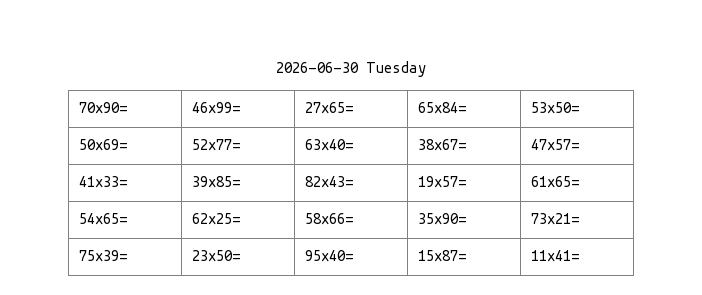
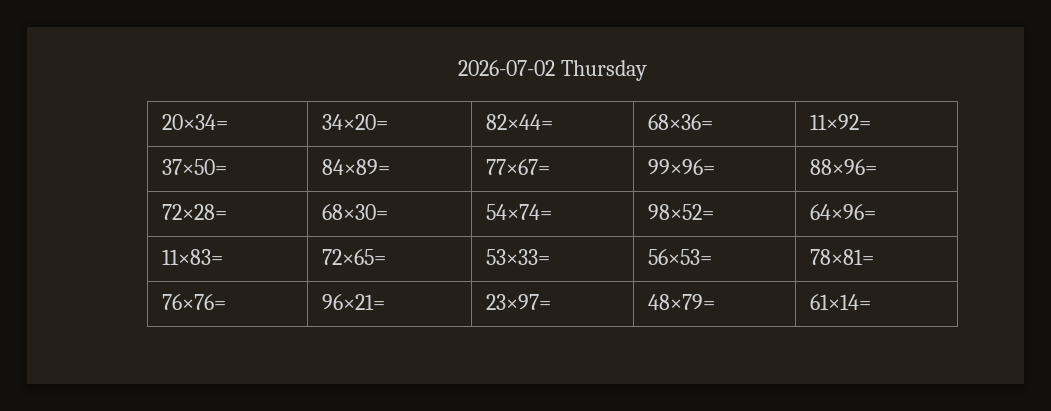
[276,61,426,77] [78,102,128,114] [191,102,241,114] [304,102,354,114] [417,102,467,114] [530,102,580,114] [78,139,128,151] [191,139,241,151] [304,139,354,151] [417,139,467,151] [530,139,580,151] [78,176,128,188] [191,176,241,188] [304,176,354,188] [417,176,467,188] [530,176,580,188] [78,213,128,225] [191,213,241,225] [304,213,354,225] [417,213,467,225] [530,213,580,225] [78,250,128,262] [191,250,241,262] [304,250,354,262] [417,250,467,262] [530,250,580,262] 2026-06-30 Tuesday // 70×90= | 46×99= | 27×65= | 65×84= | 53×50= // 50×69= | 52×77= | 63×40= | 38×67= | 47×57= // 41×33= | 39×85= | 82×43= | 19×57= | 61×65= // 54×65= | 62×25= | 58×66= | 35×90= | 73×21= // 75×39= | 23×50= | 95×40= | 15×87= | 11×41= -> [458,60,647,81] [161,114,228,130] [321,114,388,130] [485,114,553,130] [647,114,713,130] [809,114,871,130] [161,159,227,175] [321,159,390,175] [485,159,550,175] [647,159,715,175] [809,159,877,175] [161,204,227,220] [321,204,388,220] [485,204,552,220] [647,204,714,220] [809,204,876,220] [161,249,223,265] [321,249,386,265] [485,249,550,265] [647,249,712,265] [809,249,874,265] [161,294,226,310] [321,294,385,310] [485,294,551,310] [647,294,715,310] [809,294,871,310] 2026-07-02 Thursday // 20×34= | 34×20= | 82×44= | 68×36= | 11×92= // 37×50= | 84×89= | 77×67= | 99×96= | 88×96= // 72×28= | 68×30= | 54×74= | 98×52= | 64×96= // 11×83= | 72×65= | 53×33= | 56×53= | 78×81= // 76×76= | 96×21= | 23×97= | 48×79= | 61×14=

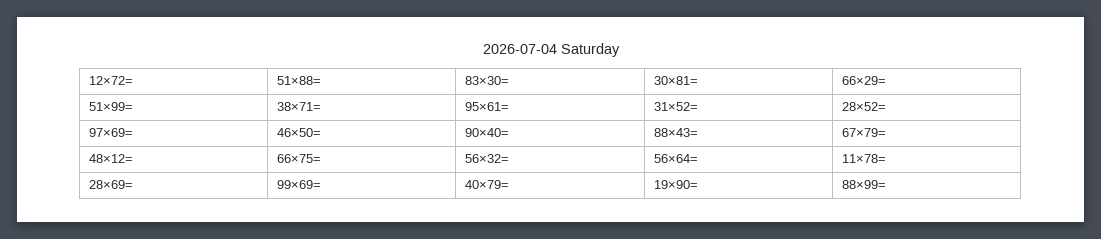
[458,60,647,81] [161,114,228,130] [321,114,388,130] [485,114,553,130] [647,114,713,130] [809,114,871,130] [161,159,227,175] [321,159,390,175] [485,159,550,175] [647,159,715,175] [809,159,877,175] [161,204,227,220] [321,204,388,220] [485,204,552,220] [647,204,714,220] [809,204,876,220] [161,249,223,265] [321,249,386,265] [485,249,550,265] [647,249,712,265] [809,249,874,265] [161,294,226,310] [321,294,385,310] [485,294,551,310] [647,294,715,310] [809,294,871,310] 2026-07-02 Thursday // 20×34= | 34×20= | 82×44= | 68×36= | 11×92= // 37×50= | 84×89= | 77×67= | 99×96= | 88×96= // 72×28= | 68×30= | 54×74= | 98×52= | 64×96= // 11×83= | 72×65= | 53×33= | 56×53= | 78×81= // 76×76= | 96×21= | 23×97= | 48×79= | 61×14= -> [482,43,620,57] [89,76,134,85] [277,76,322,85] [465,76,510,85] [654,76,699,85] [842,76,887,85] [89,102,134,111] [277,102,322,111] [465,102,510,111] [654,102,699,111] [842,102,887,111] [89,128,134,137] [277,128,322,137] [465,128,510,137] [654,128,699,137] [842,128,887,137] [89,154,134,163] [277,154,322,163] [465,154,510,163] [654,154,699,163] [842,154,887,163] [89,180,134,189] [277,180,322,189] [465,180,510,189] [654,180,699,189] [842,180,887,189] 2026-07-04 Saturday // 12×72= | 51×88= | 83×30= | 30×81= | 66×29= // 51×99= | 38×71= | 95×61= | 31×52= | 28×52= // 97×69= | 46×50= | 90×40= | 88×43= | 67×79= // 48×12= | 66×75= | 56×32= | 56×64= | 11×78= // 28×69= | 99×69= | 40×79= | 19×90= | 88×99=

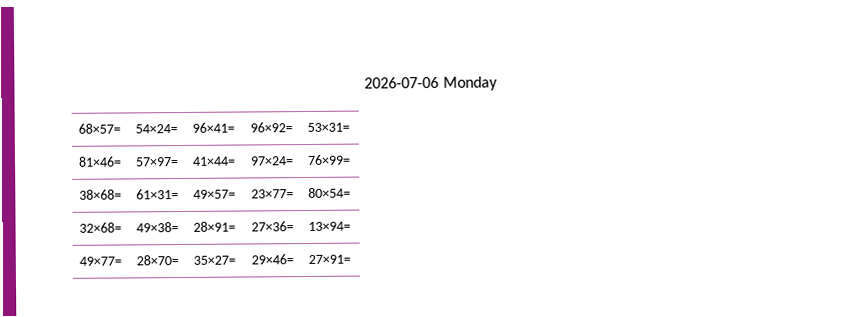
[482,43,620,57] [89,76,134,85] [277,76,322,85] [465,76,510,85] [654,76,699,85] [842,76,887,85] [89,102,134,111] [277,102,322,111] [465,102,510,111] [654,102,699,111] [842,102,887,111] [89,128,134,137] [277,128,322,137] [465,128,510,137] [654,128,699,137] [842,128,887,137] [89,154,134,163] [277,154,322,163] [465,154,510,163] [654,154,699,163] [842,154,887,163] [89,180,134,189] [277,180,322,189] [465,180,510,189] [654,180,699,189] [842,180,887,189] 2026-07-04 Saturday // 12×72= | 51×88= | 83×30= | 30×81= | 66×29= // 51×99= | 38×71= | 95×61= | 31×52= | 28×52= // 97×69= | 46×50= | 90×40= | 88×43= | 67×79= // 48×12= | 66×75= | 56×32= | 56×64= | 11×78= // 28×69= | 99×69= | 40×79= | 19×90= | 88×99= -> [364,76,498,91] [78,123,122,134] [135,124,179,134] [192,122,236,133] [250,122,294,133] [307,122,351,132] [78,156,123,167] [135,157,180,167] [192,156,237,166] [250,156,295,166] [307,154,352,165] [79,189,123,200] [136,189,180,200] [193,189,237,199] [251,189,295,199] [308,187,352,198] [79,222,123,233] [136,222,180,233] [193,221,237,232] [251,221,295,232] [308,221,352,231] [79,256,123,266] [136,255,180,266] [193,255,237,265] [251,254,295,265] [308,254,352,264] 2026-07-06 Monday // 68×57= | 54×24= | 96×41= | 96×92= | 53×31= // 81×46= | 57×97= | 41×44= | 97×24= | 76×99= // 38×68= | 61×31= | 49×57= | 23×77= | 80×54= // 32×68= | 49×38= | 28×91= | 27×36= | 13×94= // 49×77= | 28×70= | 35×27= | 29×46= | 27×91=

